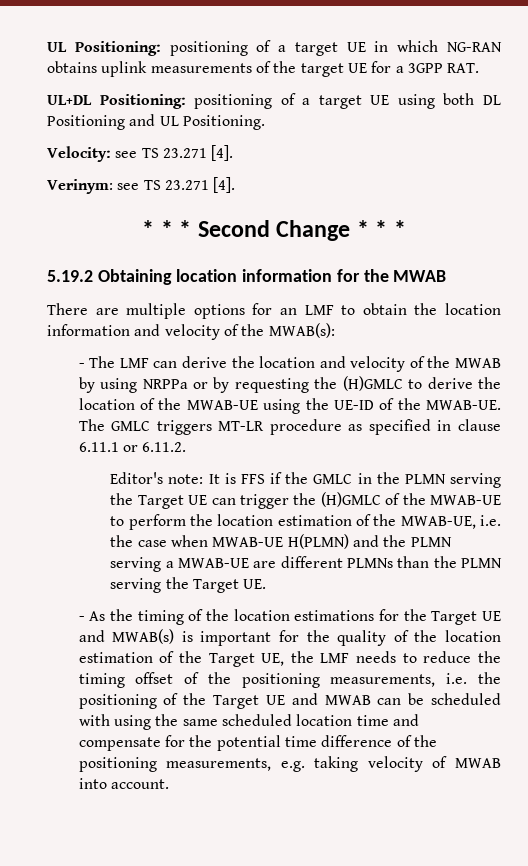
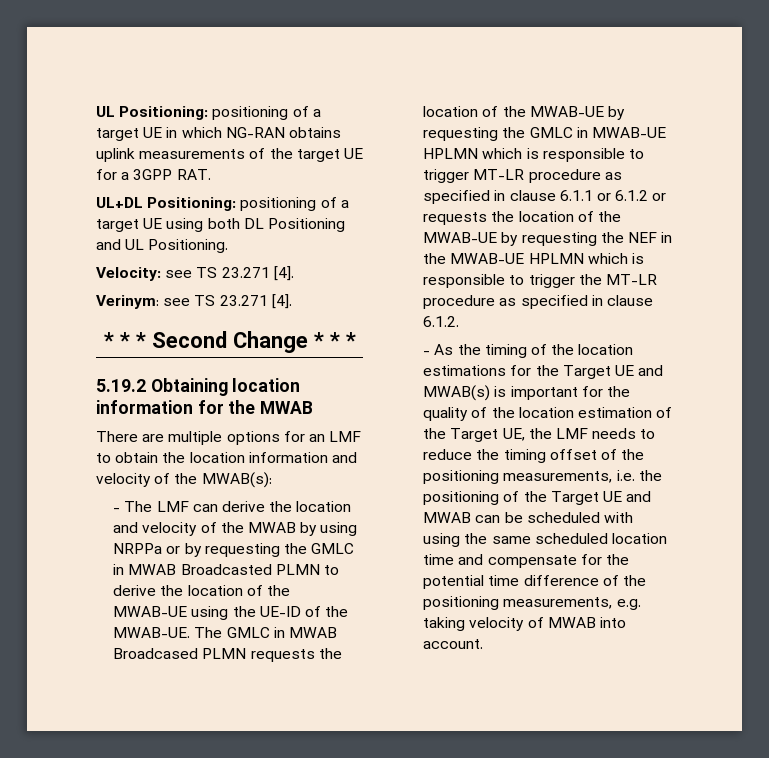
[342,376,403,391] (H)GMLC -> [311,543,355,554] [113,564,320,575] GMLC in MWAB Broadcasted PLMN
[156,419,501,435] [78,442,187,452] [110,472,502,488] [110,492,501,509] [110,514,501,530] [110,534,452,549] [110,556,502,572] [110,577,267,593] triggers MT-LR procedure as specified in clause 6.11.1 or 6.11.2. // Editor's note: It is FFS if the GMLC in the PLMN serving the Target UE can trigger the (H)GMLC of the MWAB-UE to perform the location estimation of the MWAB-UE, i.e. the case when MWAB-UE H(PLMN) and the PLMN serving a MWAB-UE are different PLMNs than the PLMN serving the Target UE. -> [273,627,337,638] [113,648,342,662] [423,106,625,120] [423,127,666,141] [423,148,644,162] [423,169,622,183] [423,190,667,204] [423,211,621,225] [423,232,673,246] [423,253,644,264] [423,274,657,288] [423,295,653,309] [423,316,460,327] in MWAB Broadcased PLMN requests the location of the MWAB-UE by requesting the GMLC in MWAB-UE HPLMN which is responsible to trigger MT-LR procedure as specified in clause 6.1.1 or 6.1.2 or requests the location of the MWAB-UE by requesting the NEF in the MWAB-UE HPLMN which is responsible to trigger the MT-LR procedure as specified in clause 6.1.2.

